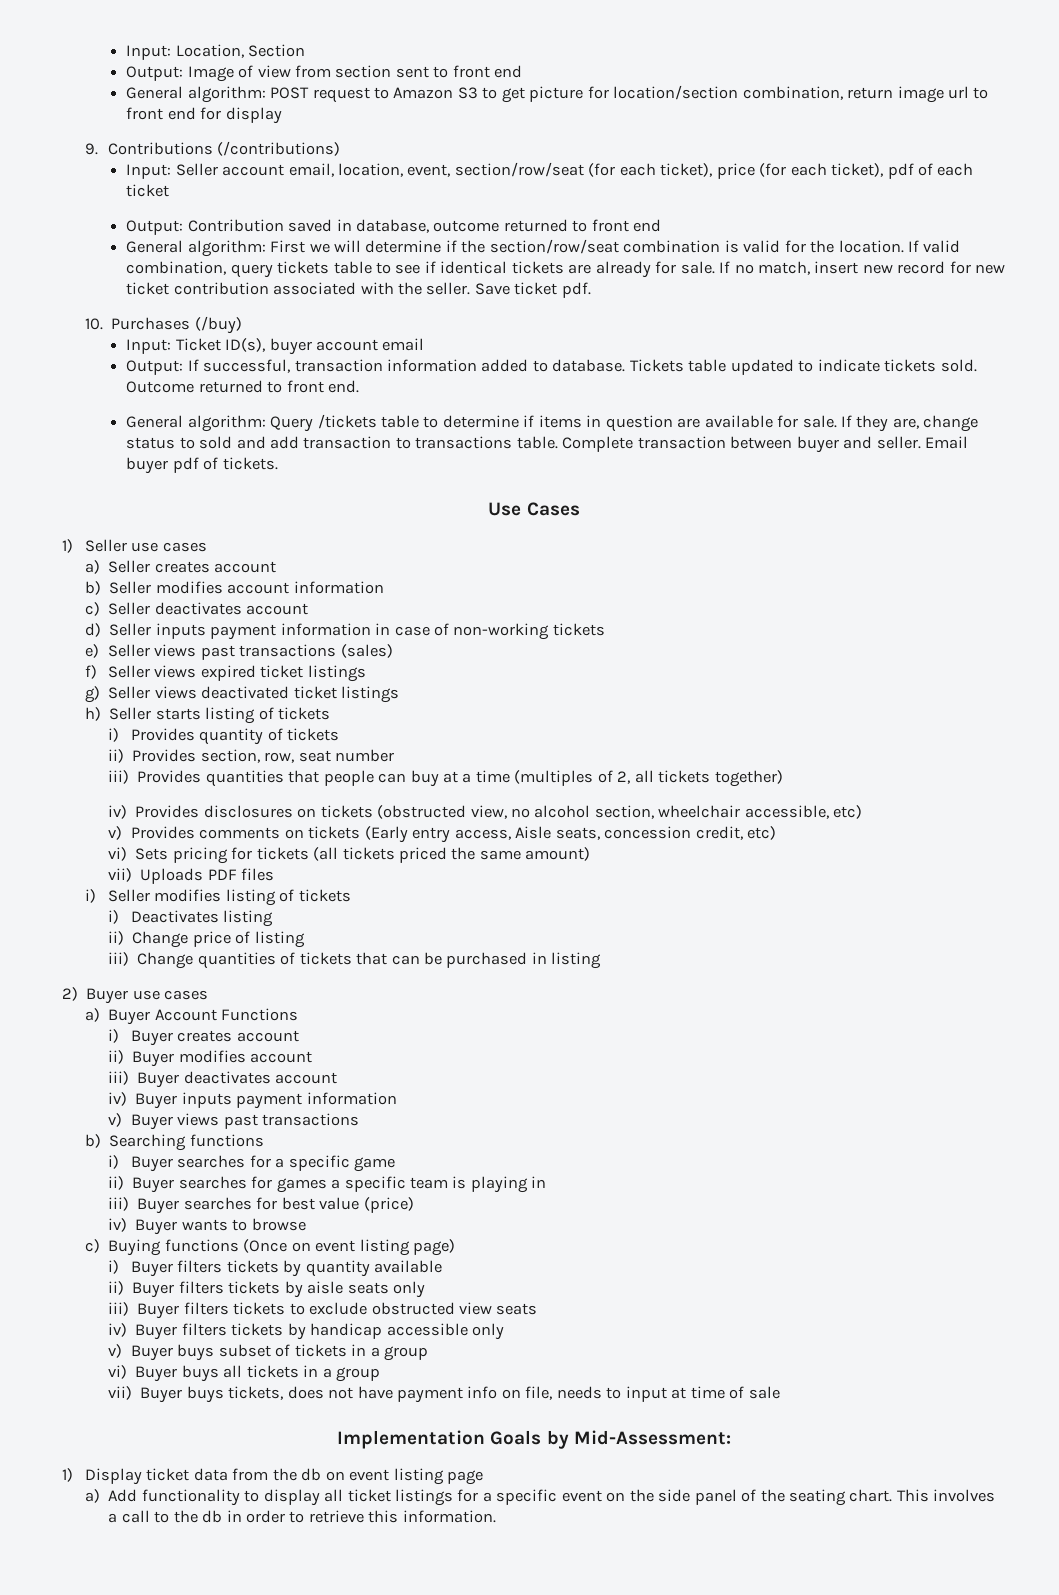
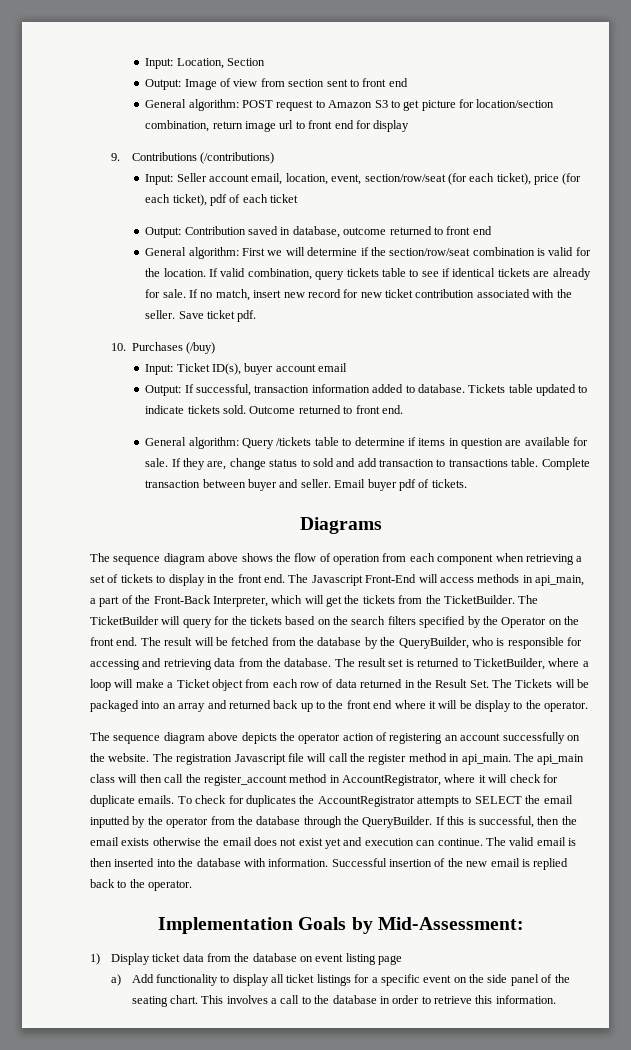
[488,502,580,516] [62,539,207,553] [85,560,277,574] [85,581,384,595] [85,602,309,616] [85,623,605,640] [85,644,393,660] [85,665,366,682] [85,686,400,703] [85,707,331,724] [108,728,340,745] [108,749,395,763] [108,770,783,787] [108,805,863,819] [108,826,777,843] [108,847,591,864] [108,868,275,884] [85,889,351,906] [108,910,274,927] [108,931,305,948] [108,952,602,969] [62,987,209,1004] [85,1008,299,1025] [108,1029,299,1046] [108,1050,313,1067] [108,1071,338,1088] [108,1092,397,1109] [108,1113,360,1130] [85,1134,264,1151] [108,1155,396,1172] [108,1176,547,1193] [108,1197,414,1214] [108,1218,306,1235] [85,1239,455,1256] [108,1260,443,1277] [108,1281,425,1298] [108,1302,538,1319] [108,1323,504,1340] [108,1344,429,1361] [108,1365,380,1382] [108,1386,780,1403] Use Cases // 1) Seller use cases // a) Seller creates account // b) Seller modifies account information // c) Seller deactivates account // d) Seller inputs payment information in case of non-working tickets // e) Seller views past transactions (sales) // f) Seller views expired ticket listings // g) Seller views deactivated ticket listings // h) Seller starts listing of tickets // i) Provides quantity of tickets // ii) Provides section, row, seat number // iii) Provides quantities that people can buy at a time (multiples of 2, all tickets together) // iv) Provides disclosures on tickets (obstructed view, no alcohol section, wheelchair accessible, etc) // v) Provides comments on tickets (Early entry access, Aisle seats, concession credit, etc) // vi) Sets pricing for tickets (all tickets priced the same amount) // vii) Uploads PDF files // i) Seller modifies listing of tickets // i) Deactivates listing // ii) Change price of listing // iii) Change quantities of tickets that can be purchased in listing // 2) Buyer use cases // a) Buyer Account Functions // i) Buyer creates account // ii) Buyer modifies account // iii) Buyer deactivates account // iv) Buyer inputs payment information // v) Buyer views past transactions // b) Searching functions // i) Buyer searches for a specific game // ii) Buyer searches for games a specific team is playing in // iii) Buyer searches for best value (price) // iv) Buyer wants to browse // c) Buying functions (Once on event listing page) // i) Buyer filters tickets by quantity available // ii) Buyer filters tickets by aisle seats only // iii) Buyer filters tickets to exclude obstructed view seats // iv) Buyer filters tickets by handicap accessible only // v) Buyer buys subset of tickets in a group // vi) Buyer buys all tickets in a group // vii) Buyer buys tickets, does not have payment info on file, needs to input at time of sale -> [300,517,382,534] [90,553,583,565] [90,574,584,586] [90,595,539,607] [90,616,579,628] [90,637,582,649] [90,658,589,670] [90,679,590,691] [90,700,589,712] [90,732,580,744] [90,753,585,765] [90,774,558,786] [90,795,573,807] [90,816,577,828] [90,837,576,849] [90,858,569,870] [90,879,193,891] Diagrams // The sequence diagram above shows the flow of operation from each component when retrieving a set of tickets to display in the front end. The Javascript Front-End will access methods in api_main, a part of the Front-Back Interpreter, which will get the tickets from the TicketBuilder. The TicketBuilder will query for the tickets based on the search filters specified by the Operator on the front end. The result will be fetched from the database by the QueryBuilder, who is responsible for accessing and retrieving data from the database. The result set is returned to TicketBuilder, where a loop will make a Ticket object from each row of data returned in the Result Set. The Tickets will be packaged into an array and returned back up to the front end where it will be display to the operator. // The sequence diagram above depicts the operator action of registering an account successfully on the website. The registration Javascript file will call the register method in api_main. The api_main class will then call the register_account method in AccountRegistrator, where it will check for duplicate emails. To check for duplicates the AccountRegistrator attempts to SELECT the email inputted by the operator from the database through the QueryBuilder. If this is successful, then the email exists otherwise the email does not exist yet and execution can continue. The valid email is then inserted into the database with information. Successful insertion of the new email is replied back to the operator.
[301,1468,322,1481] db -> [252,953,297,962] database
[202,1510,223,1523] db -> [332,995,377,1004] database

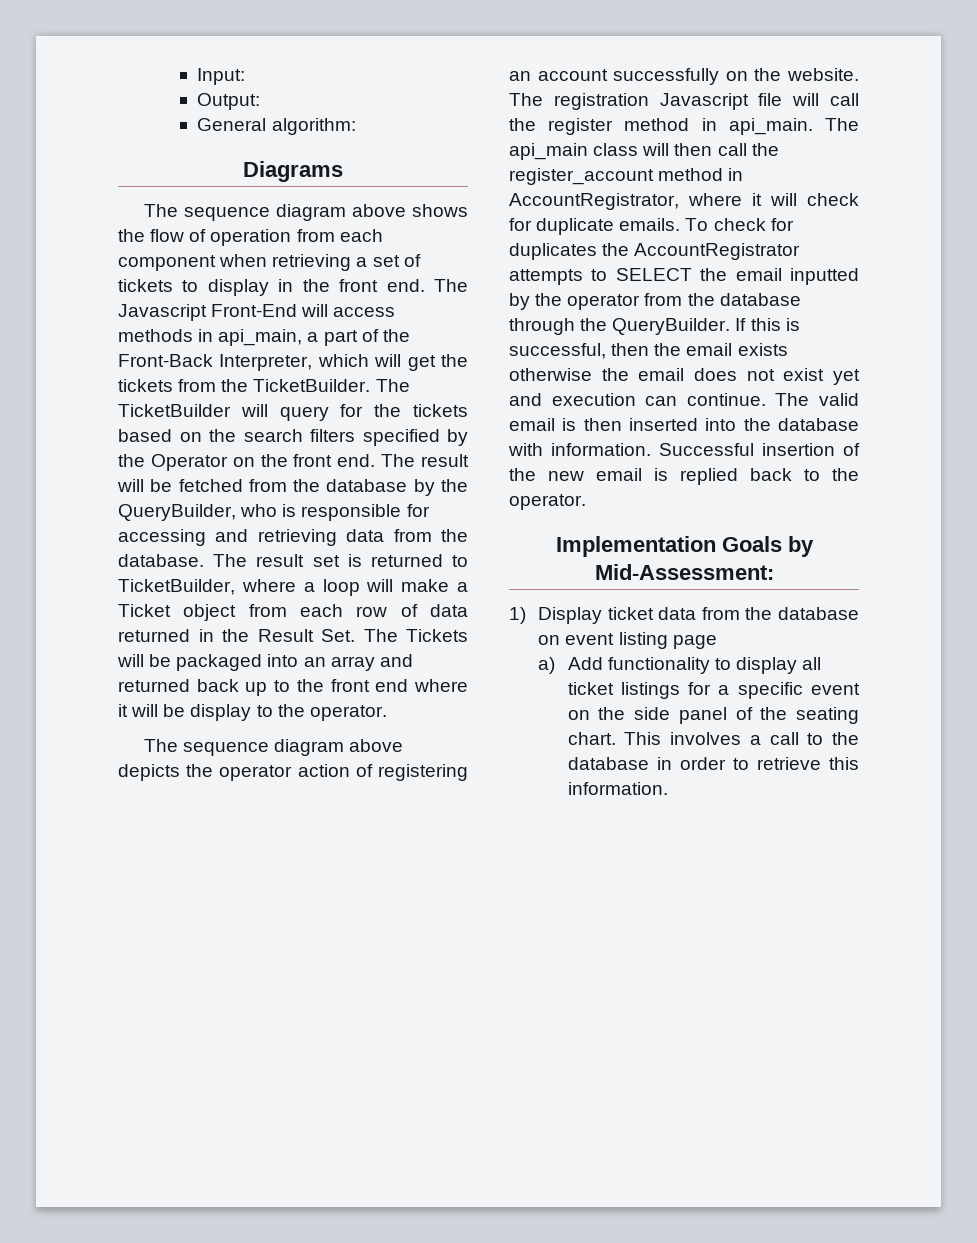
[145,58,266,69] [145,78,408,90] [145,99,555,111] [145,120,410,132] [110,152,274,164] [145,173,582,185] [145,194,299,206] [145,226,492,238] [145,247,591,259] [145,268,591,280] [145,289,572,301] [145,310,257,322] [110,342,216,354] [145,363,348,375] [145,384,588,396] [145,405,403,414] [145,437,589,449] [145,458,590,470] [145,479,467,491] Input: Location, Section // Output: Image of view from section sent to front end // General algorithm: POST request to Amazon S3 to get picture for location/section combination, return image url to front end for display // 9. Contributions (/contributions) // Input: Seller account email, location, event, section/row/seat (for each ticket), price (for each ticket), pdf of each ticket // Output: Contribution saved in database, outcome returned to front end // General algorithm: First we will determine if the section/row/seat combination is valid for the location. If valid combination, query tickets table to see if identical tickets are already for sale. If no match, insert new record for new ticket contribution associated with the seller. Save ticket pdf. // 10. Purchases (/buy) // Input: Ticket ID(s), buyer account email // Output: If successful, transaction information added to database. Tickets table updated to indicate tickets sold. Outcome returned to front end. // General algorithm: Query /tickets table to determine if items in question are available for sale. If they are, change status to sold and add transaction to transactions table. Complete transaction between buyer and seller. Email buyer pdf of tickets. -> [197,68,246,85] [197,93,261,110] [197,118,356,135] Input: // Output: // General algorithm:

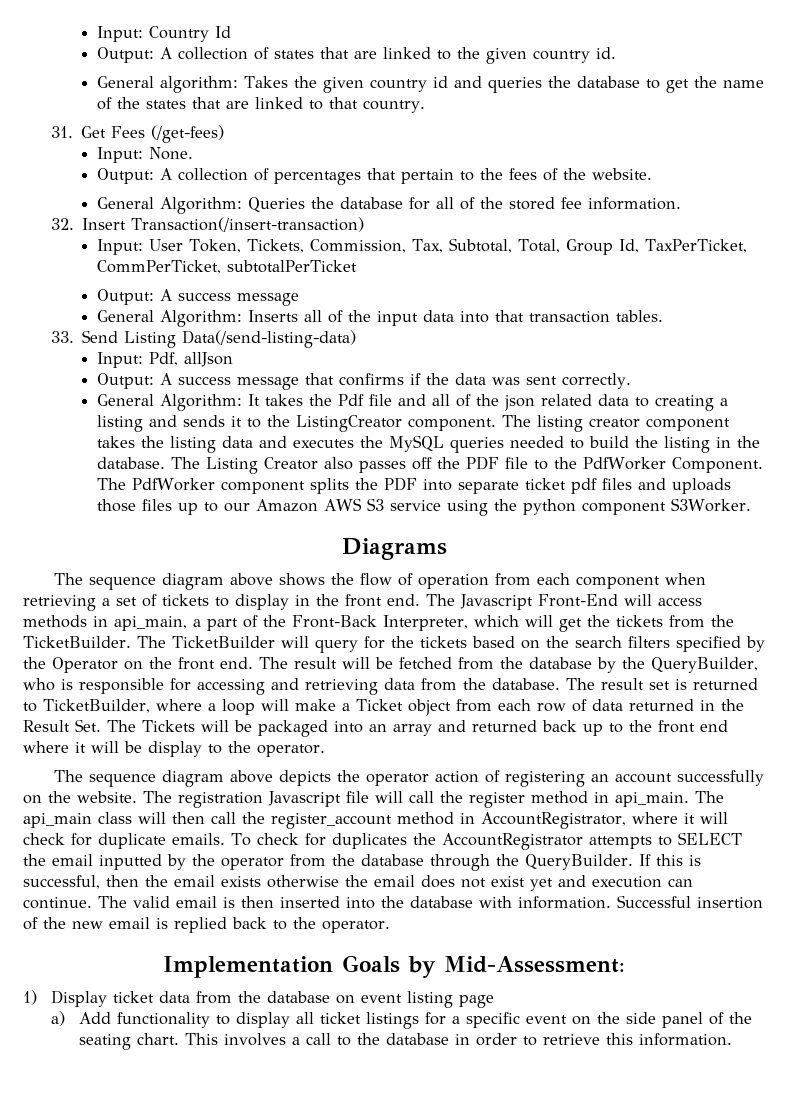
[197,68,246,85] [197,93,261,110] [197,118,356,135] Input: // Output: // General algorithm: -> [97,26,232,42] [97,47,617,64] [97,76,765,93] [97,97,426,113] [50,125,225,143] [97,147,194,163] [97,168,653,185] [97,197,682,214] [50,217,365,232] [97,238,747,255] [97,260,358,274] [97,289,300,306] [97,310,664,327] [50,330,357,348] [97,352,234,368] [97,373,632,390] [97,394,729,411] [97,415,731,432] [97,435,761,453] [97,456,764,474] [97,477,732,494] [97,498,752,516] Input: Country Id // Output: A collection of states that are linked to the given country id. // General algorithm: Takes the given country id and queries the database to get the name of the states that are linked to that country. // 31. Get Fees (/get-fees) // Input: None. // Output: A collection of percentages that pertain to the fees of the website. // General Algorithm: Queries the database for all of the stored fee information. // 32. Insert Transaction(/insert-transaction) // Input: User Token, Tickets, Commission, Tax, Subtotal, Total, Group Id, TaxPerTicket, CommPerTicket, subtotalPerTicket // Output: A success message // General Algorithm: Inserts all of the input data into that transaction tables. // 33. Send Listing Data(/send-listing-data) // Input: Pdf, allJson // Output: A success message that confirms if the data was sent correctly. // General Algorithm: It takes the Pdf file and all of the json related data to creating a listing and sends it to the ListingCreator component. The listing creator component takes the listing data and executes the MySQL queries needed to build the listing in the database. The Listing Creator also passes off the PDF file to the PdfWorker Component. The PdfWorker component splits the PDF into separate ticket pdf files and uploads those files up to our Amazon AWS S3 service using the python component S3Worker.

